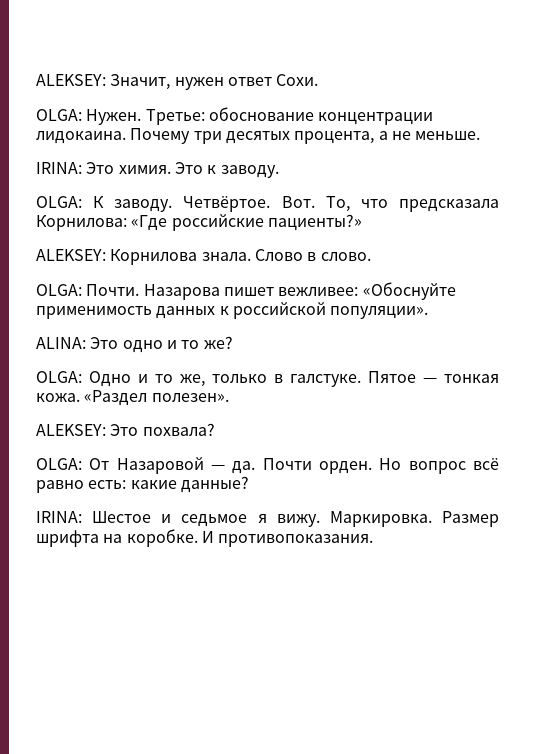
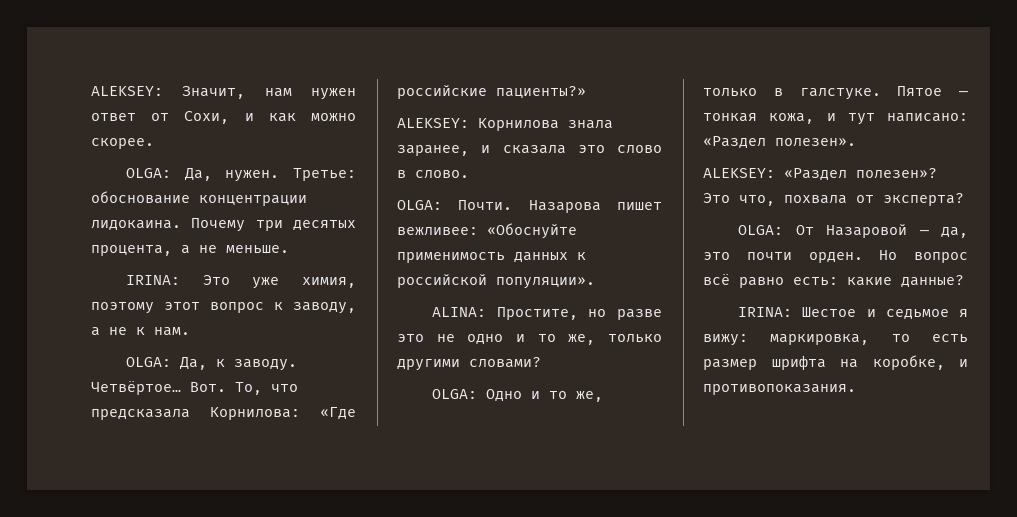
(171, 82) none -> [264,88,292,97] нам
[276,74,319,86] [36,109,142,125] Сохи. // OLGA: Нужен. -> [151,111,356,124] [91,138,154,149] [126,168,280,182] от Сохи, и как можно скорее. // OLGA: Да, нужен.
[118,162,279,178] [36,196,271,212] химия. Это к заводу. // OLGA: К заводу. Четвёртое. -> [252,277,356,289] [91,302,356,314] [91,327,190,336] [126,357,298,371] [91,381,181,395] уже химия, поэтому этот вопрос к заводу, а не к нам. // OLGA: Да, к заводу. Четвёртое…
[201,249,303,261] знала. Слово -> [568,120,613,129] [397,145,662,156] знала заранее, и сказала это слово
[90,336,233,353] Это одно и то же? -> [496,307,662,320] [397,334,662,345] [397,357,541,371] Простите, но разве это не одно и то же, только другими словами?
[36,393,80,402] кожа. -> [769,113,968,125] кожа, и тут написано:
[110,423,215,436] Это похвала? -> [784,168,937,180] [703,193,964,206] «Раздел полезен»? Это что, похвала от эксперта?
[232,458,312,474] да. Почти -> [941,227,968,238] [703,252,792,260] да, это почти
[276,511,499,527] [36,529,214,547] вижу. Маркировка. Размер шрифта на коробке. И -> [703,334,968,346] [703,355,968,370] вижу: маркировка, то есть размер шрифта на коробке, и

